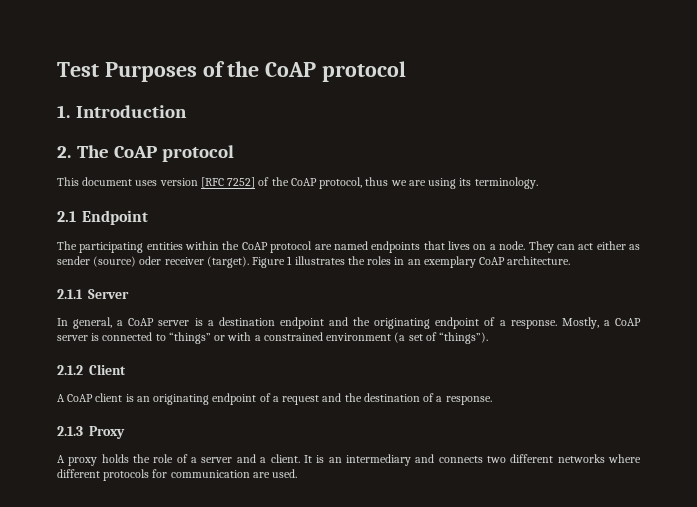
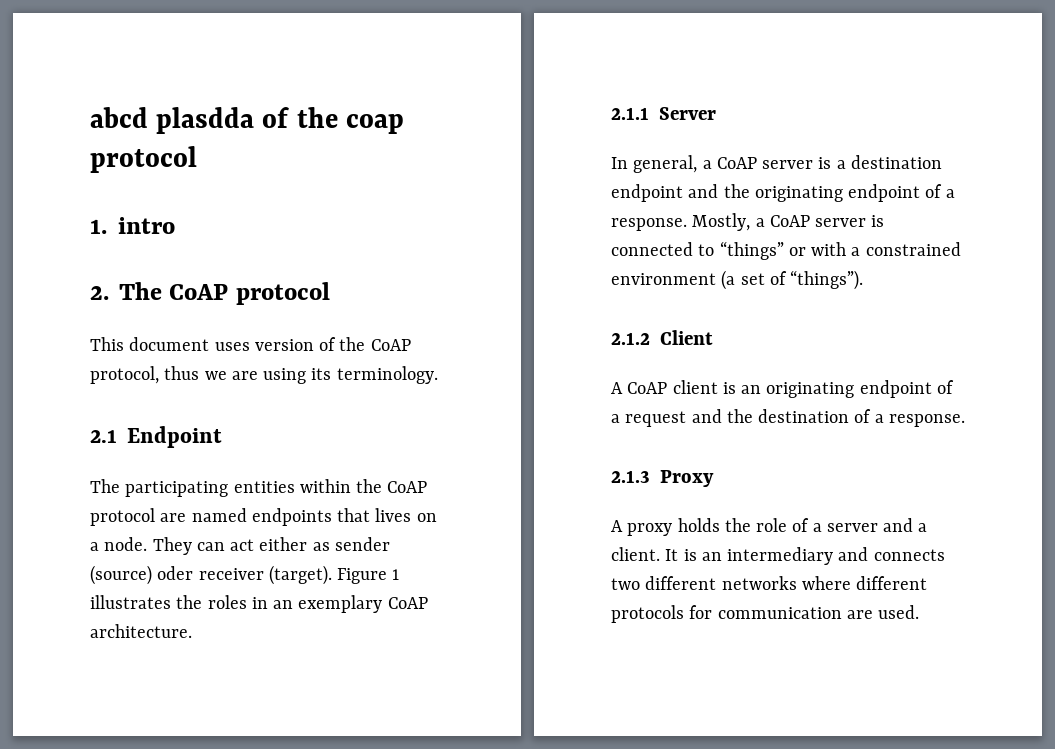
[57,61,317,82] Test Purposes of the CoAP -> [90,107,404,134] abcd plasdda of the coap
[76,105,187,118] Introduction -> [117,217,175,234] intro
[200,177,256,188] [RFC 7252] -> (314, 345) none

